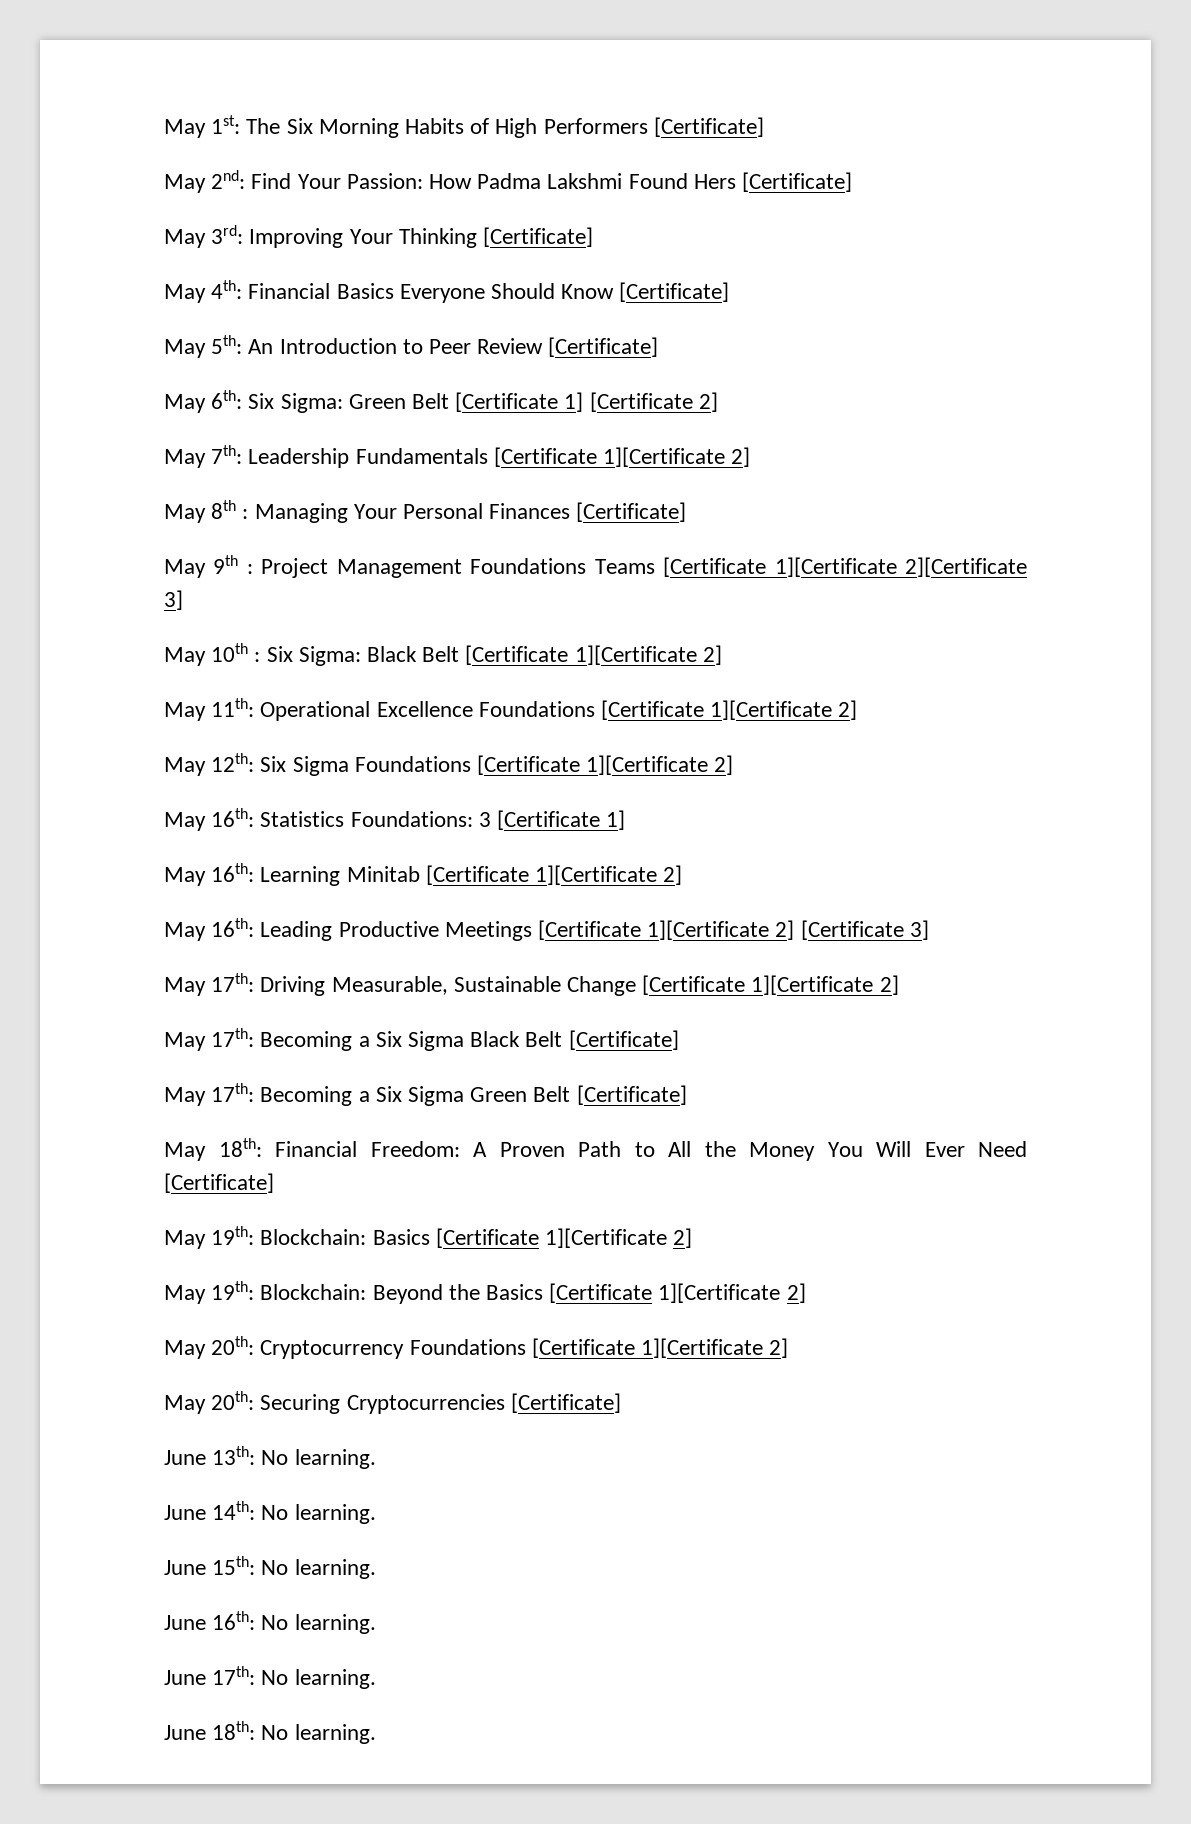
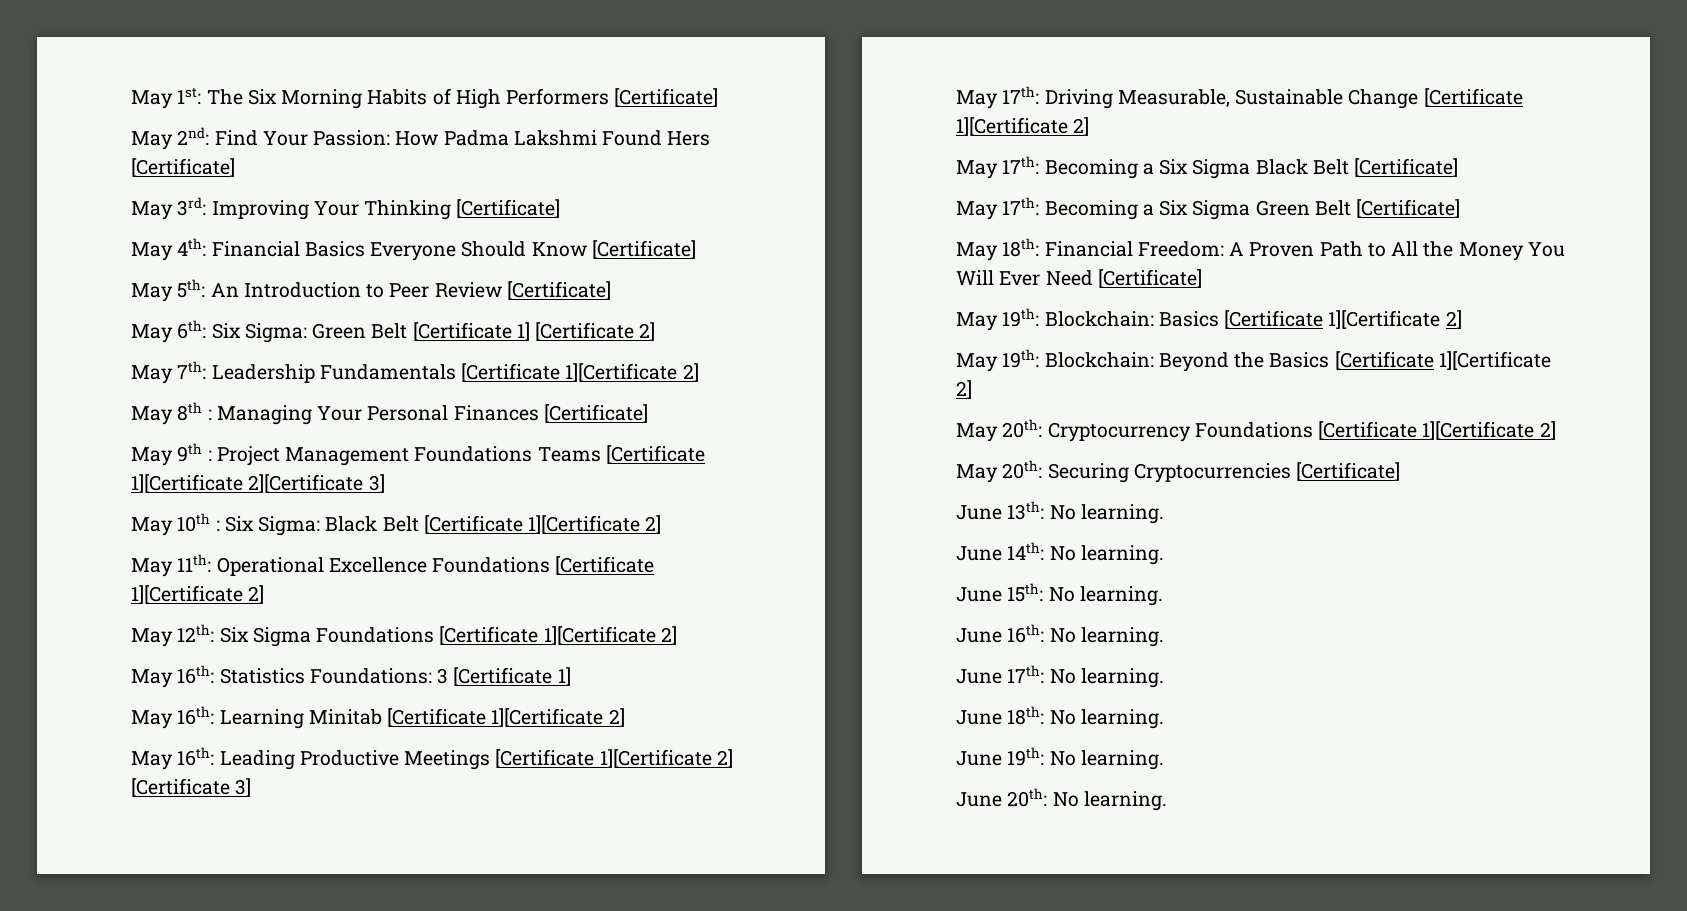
(376, 1734) none -> [956,747,1164,770] [956,788,1167,811] // June 19th: No learning. // June 20th: No learning.

